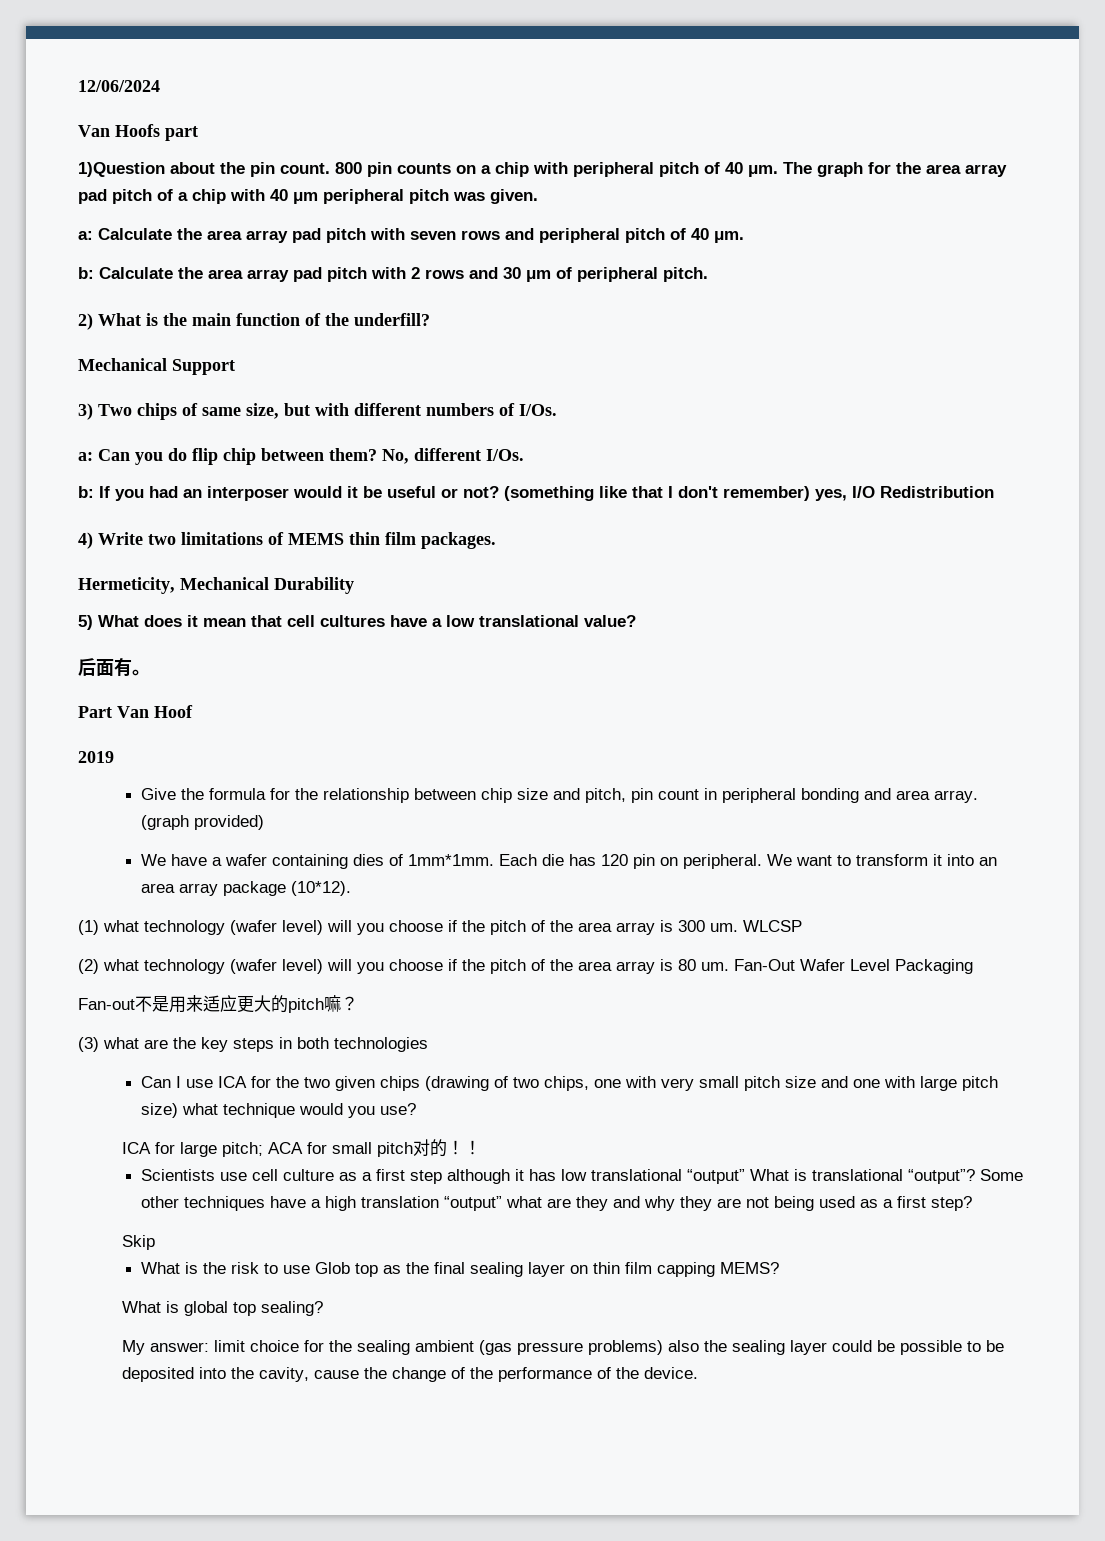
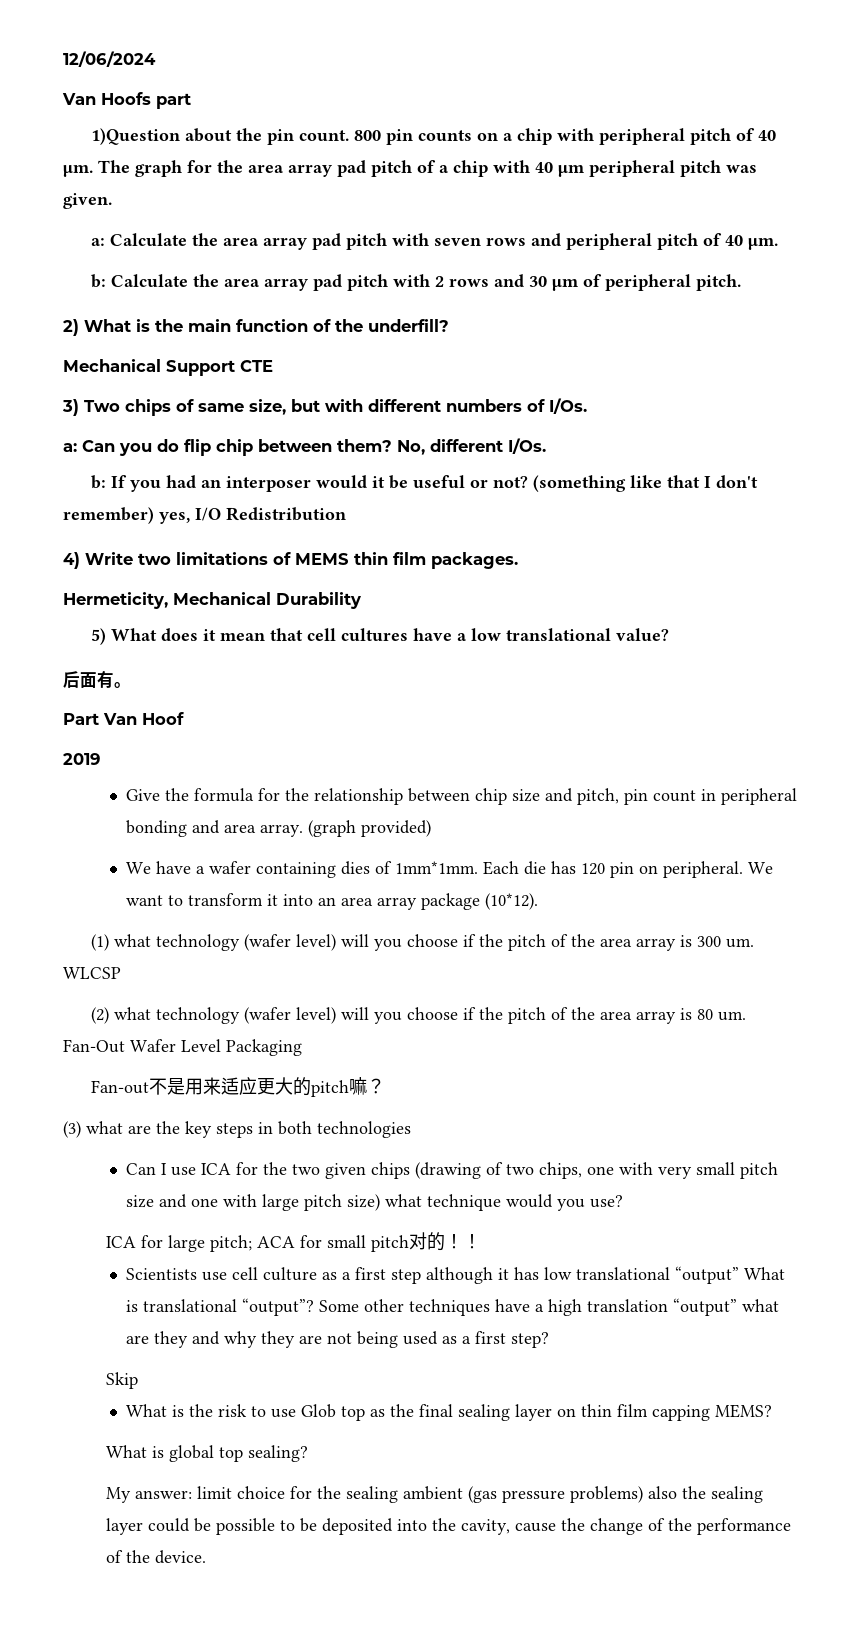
(235, 367) none -> [240,360,273,372] CTE

